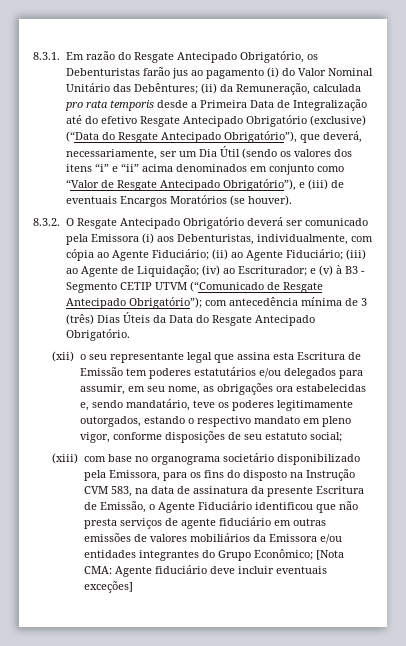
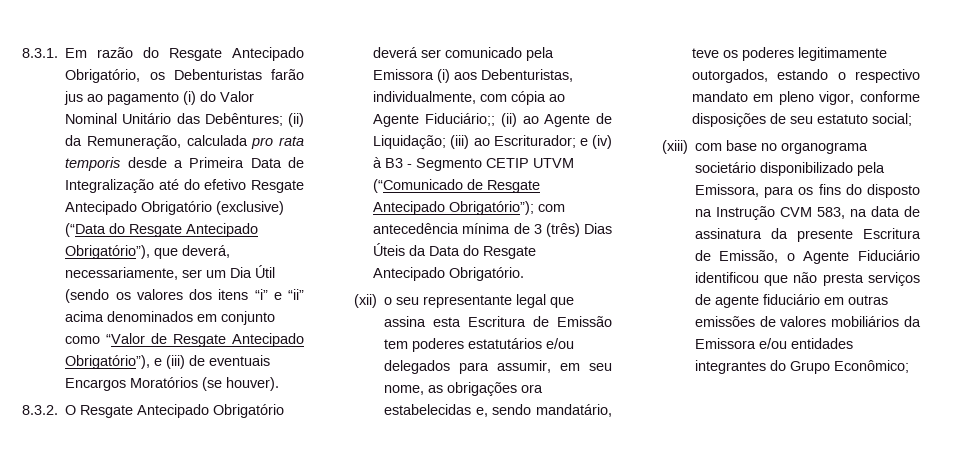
[151,249,209,260] Fiduciário; -> [425,113,495,126] Fiduciário;;
[285,249,366,260] [65,266,118,277] Fiduciário; (iii) ao Agente -> (591, 120) none
[201,265,220,276] (iv) -> [450,135,470,149] (iii)
[318,265,333,276] (v) -> [592,135,612,149] (iv)
[315,550,344,560] [83,565,327,577] [83,581,133,593] [Nota CMA: Agente fiduciário deve incluir eventuais exceções] -> (909, 366) none

